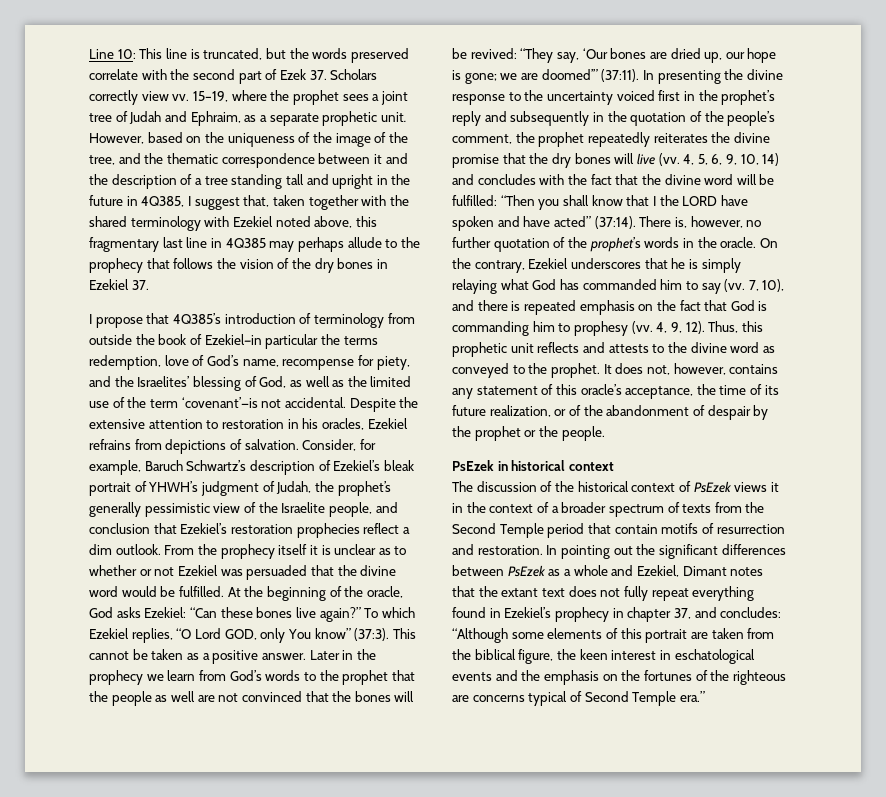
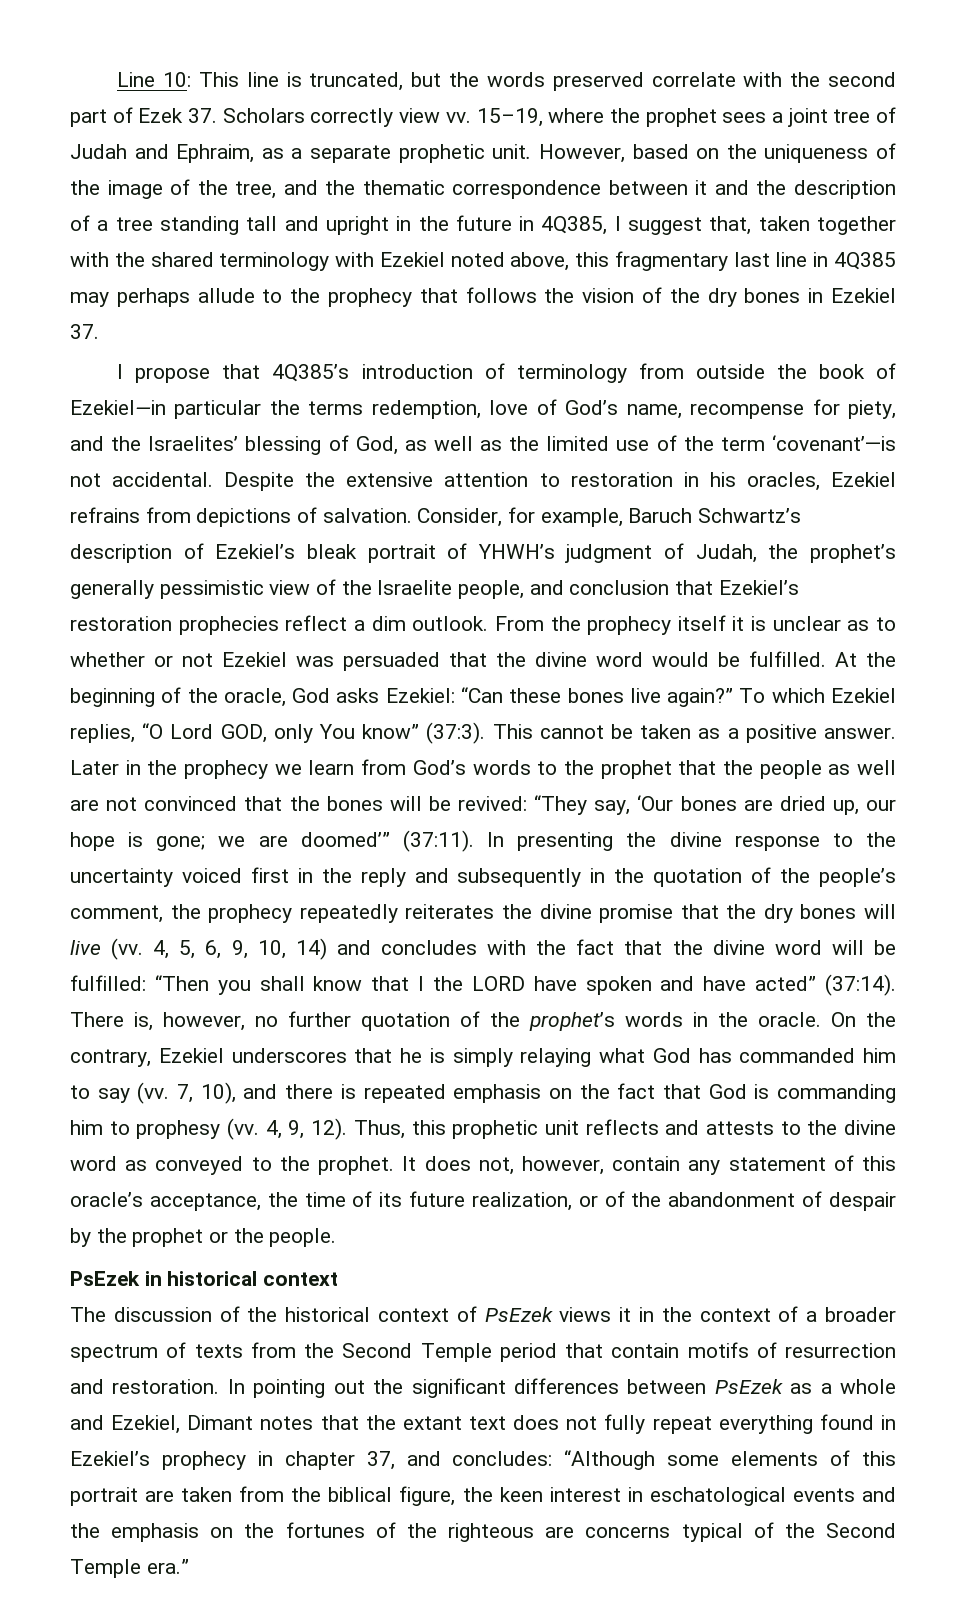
[721,90,776,105] prophet’s -> (352, 875) none
[538,132,585,147] prophet -> [208,904,293,923] prophecy
[729,364,779,374] contains -> [612,1156,681,1171] contain
(582, 696) none -> [784,1523,815,1538] the

